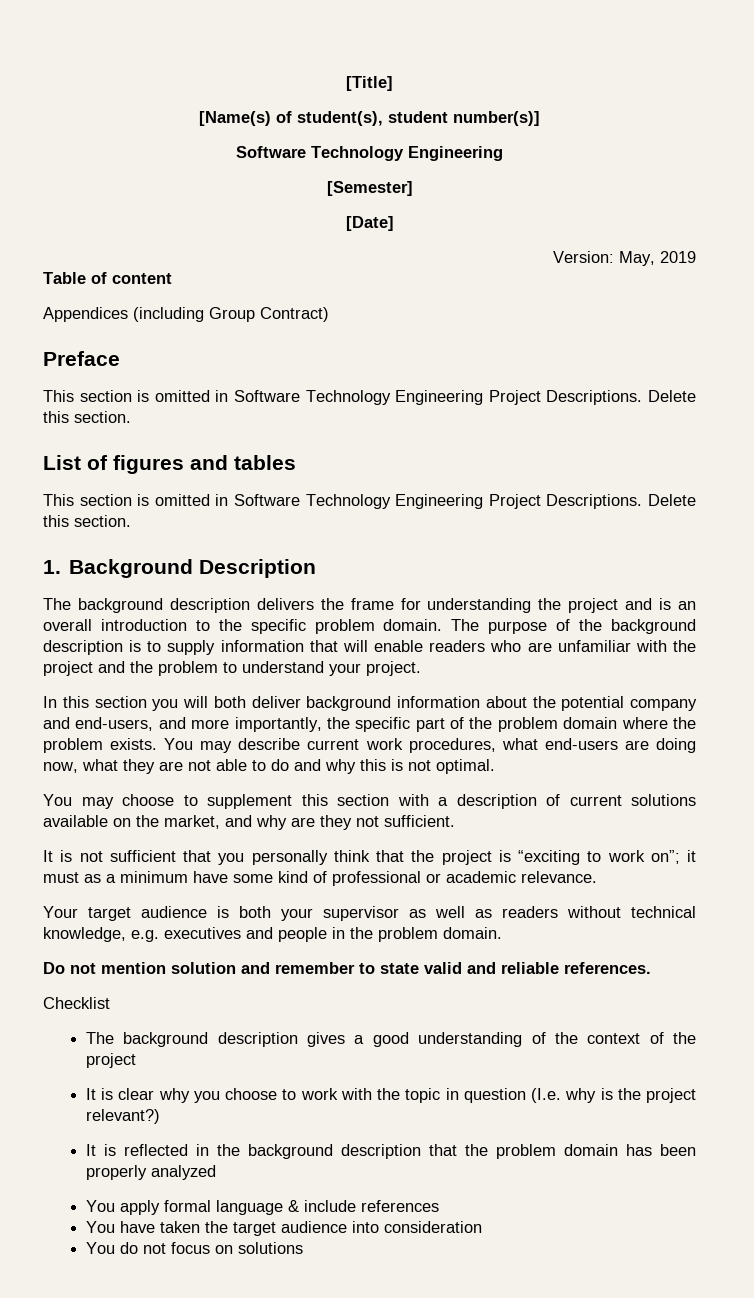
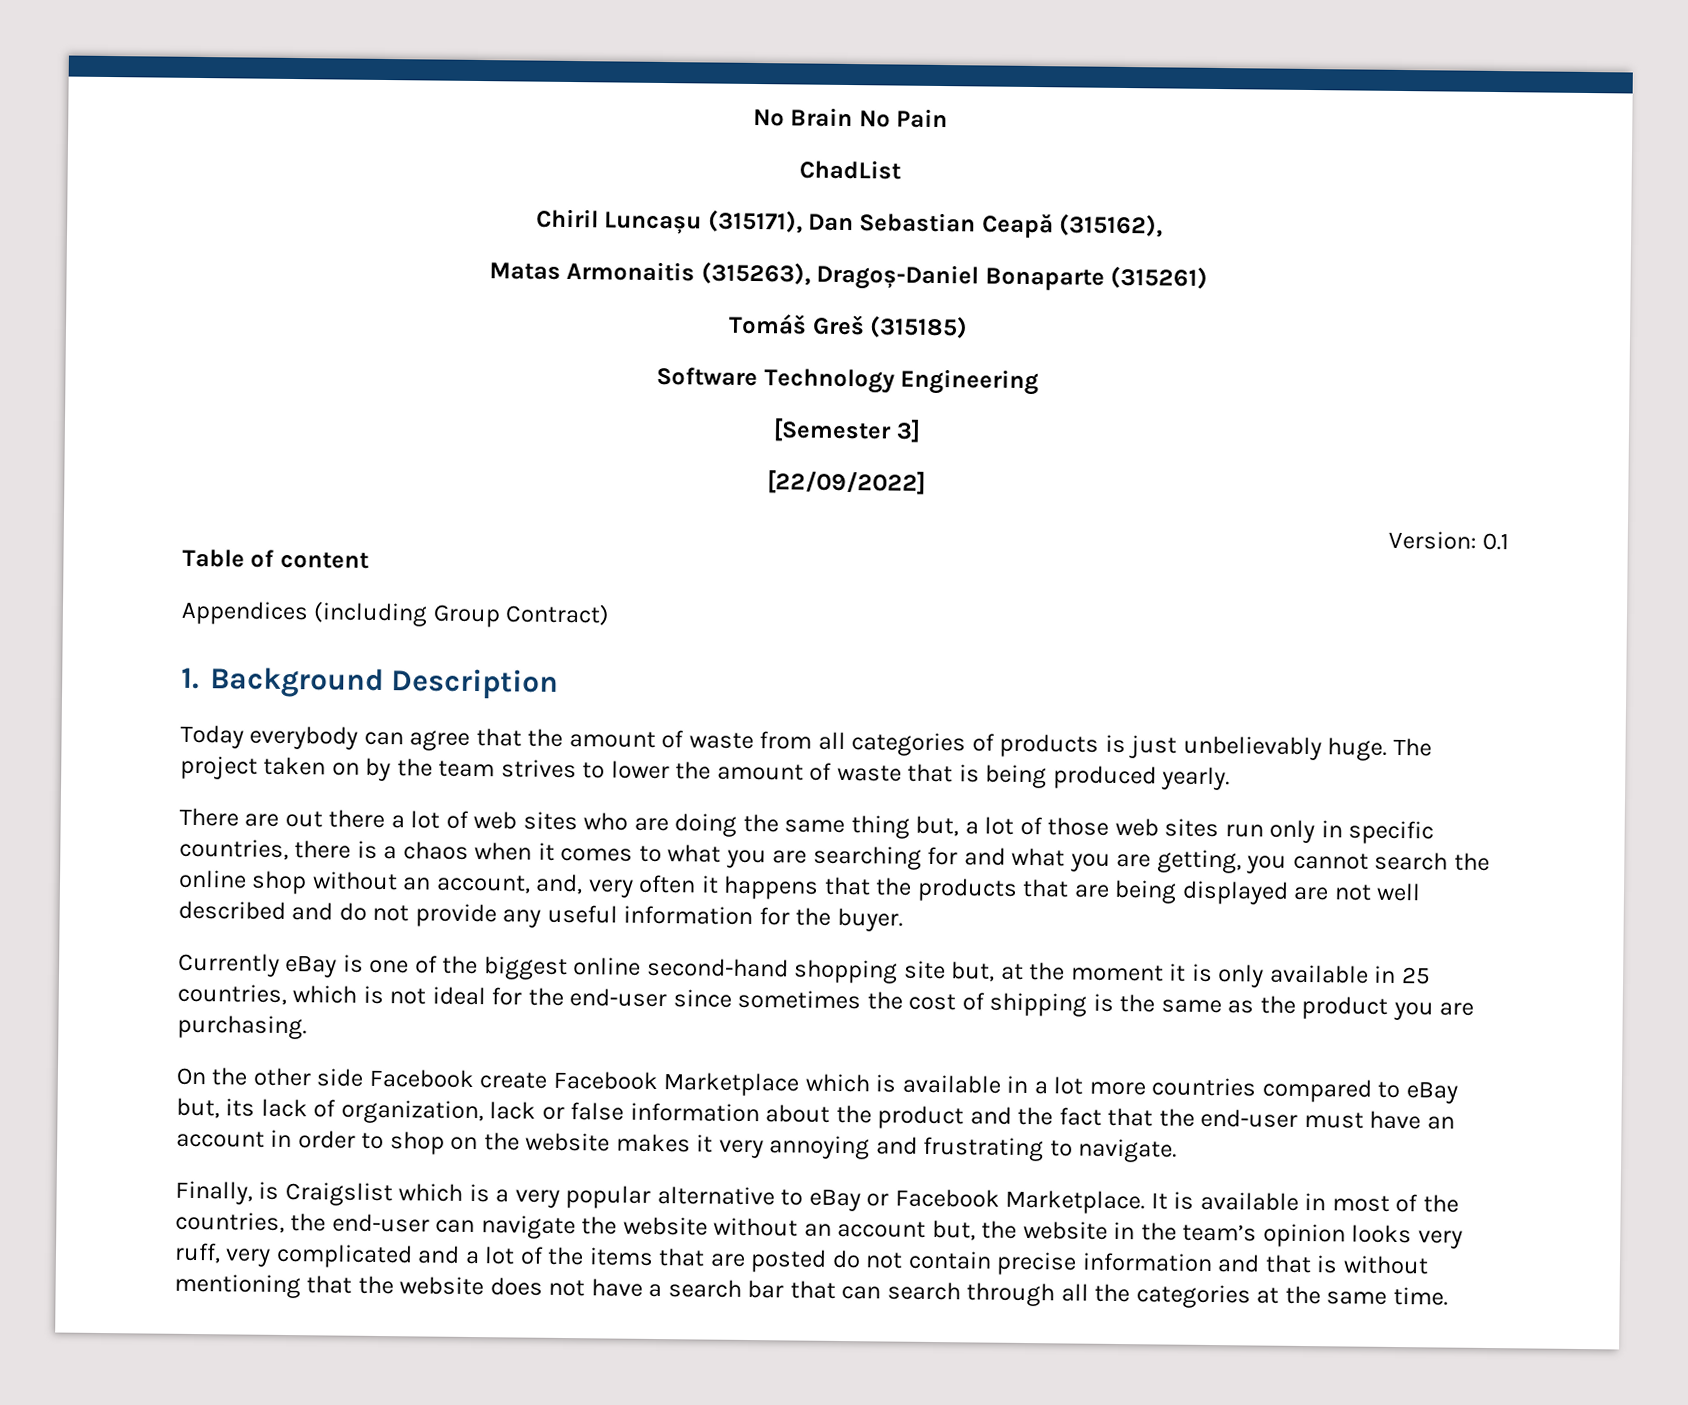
[346,76,393,91] [199,111,540,126] [Title] // [Name(s) of student(s), student number(s)] -> [752,107,949,129] [798,159,901,180] [535,208,1164,239] [488,260,1209,291] [728,313,968,339] No Brain No Pain // ChadList // Chiril Luncașu (315171), Dan Sebastian Ceapă (315162), // Matas Armonaitis (315263), Dragoș-Daniel Bonaparte (315261) // Tomáš Greš (315185)
[326,181,413,196] [345,216,394,231] [Semester] // [Date] -> [773,418,921,443] [767,470,926,495] [Semester 3] // [22/09/2022]
[619,251,696,266] May, 2019 -> [1482,532,1509,551] 0.1
[43,351,120,366] [43,390,697,405] [43,411,131,423] [43,455,296,474] [43,494,697,509] [43,515,131,527] [43,559,317,578] [43,598,696,613] [43,619,696,634] [43,640,696,655] [43,661,421,676] [43,696,697,711] [43,717,696,732] [43,738,696,753] [43,759,495,774] [43,794,696,809] [43,815,455,830] [43,850,696,865] [43,871,597,886] [43,906,696,921] [43,927,502,942] [43,962,651,974] [43,997,110,1009] [86,1032,697,1047] [86,1053,137,1068] [86,1088,696,1103] [86,1109,161,1124] [86,1144,696,1159] [86,1165,217,1180] [86,1200,440,1215] [86,1221,483,1236] [86,1242,304,1254] Preface // This section is omitted in Software Technology Engineering Project Descriptions. Delete this section. // List of figures and tables // This section is omitted in Software Technology Engineering Project Descriptions. Delete this section. // 1. Background Description // The background description delivers the frame for understanding the project and is an overall introduction to the specific problem domain. The purpose of the background description is to supply information that will enable readers who are unfamiliar with the project and the problem to understand your project. // In this section you will both deliver background information about the potential company and end-users, and more importantly, the specific part of the problem domain where the problem exists. You may describe current work procedures, what end-users are doing now, what they are not able to do and why this is not optimal. // You may choose to supplement this section with a description of current solutions available on the market, and why are they not sufficient. // It is not sufficient that you personally think that the project is “exciting to work on”; it must as a minimum have some kind of professional or academic relevance. // Your target audience is both your supervisor as well as readers without technical knowledge, e.g. executives and people in the problem domain. // Do not mention solution and remember to state valid and reliable references. // Checklist // The background description gives a good understanding of the context of the project // It is clear why you choose to work with the topic in question (I.e. why is the project relevant?) // It is reflected in the background description that the problem domain has been properly analyzed // You apply formal language & include references // You have taken the target audience into consideration // You do not focus on solutions -> [181,667,560,700] [180,724,1432,761] [180,755,1231,791] [179,807,1435,845] [179,838,1490,874] [178,869,1422,905] [178,900,903,932] [178,952,1431,988] [177,983,1475,1021] [177,1014,307,1040] [176,1067,1458,1104] [176,1097,1455,1130] [176,1129,1178,1163] [175,1180,1459,1215] [175,1211,1463,1249] [174,1242,1429,1276] [174,1273,1448,1309] 1. Background Description // Today everybody can agree that the amount of waste from all categories of products is just unbelievably huge. The project taken on by the team strives to lower the amount of waste that is being produced yearly. // There are out there a lot of web sites who are doing the same thing but, a lot of those web sites run only in specific countries, there is a chaos when it comes to what you are searching for and what you are getting, you cannot search the online shop without an account, and, very often it happens that the products that are being displayed are not well described and do not provide any useful information for the buyer. // Currently eBay is one of the biggest online second-hand shopping site but, at the moment it is only available in 25 countries, which is not ideal for the end-user since sometimes the cost of shipping is the same as the product you are purchasing. // On the other side Facebook create Facebook Marketplace which is available in a lot more countries compared to eBay but, its lack of organization, lack or false information about the product and the fact that the end-user must have an account in order to shop on the website makes it very annoying and frustrating to navigate. // Finally, is Craigslist which is a very popular alternative to eBay or Facebook Marketplace. It is available in most of the countries, the end-user can navigate the website without an account but, the website in the team’s opinion looks very ruff, very complicated and a lot of the items that are posted do not contain precise information and that is without mentioning that the website does not have a search bar that can search through all the categories at the same time.

